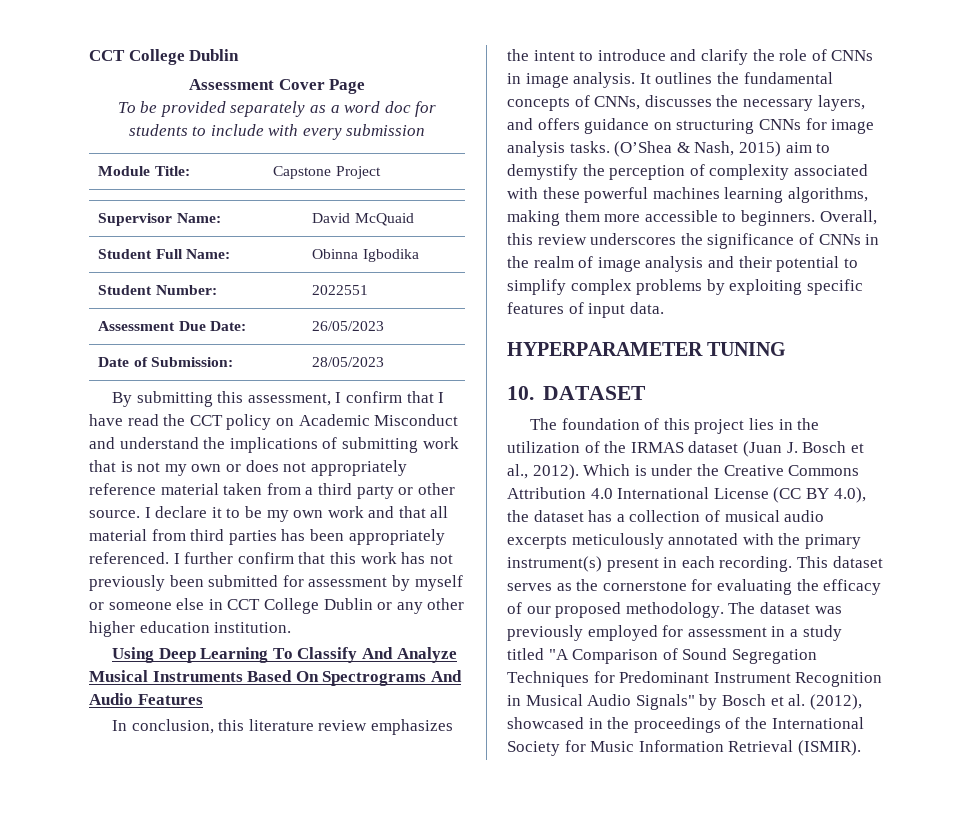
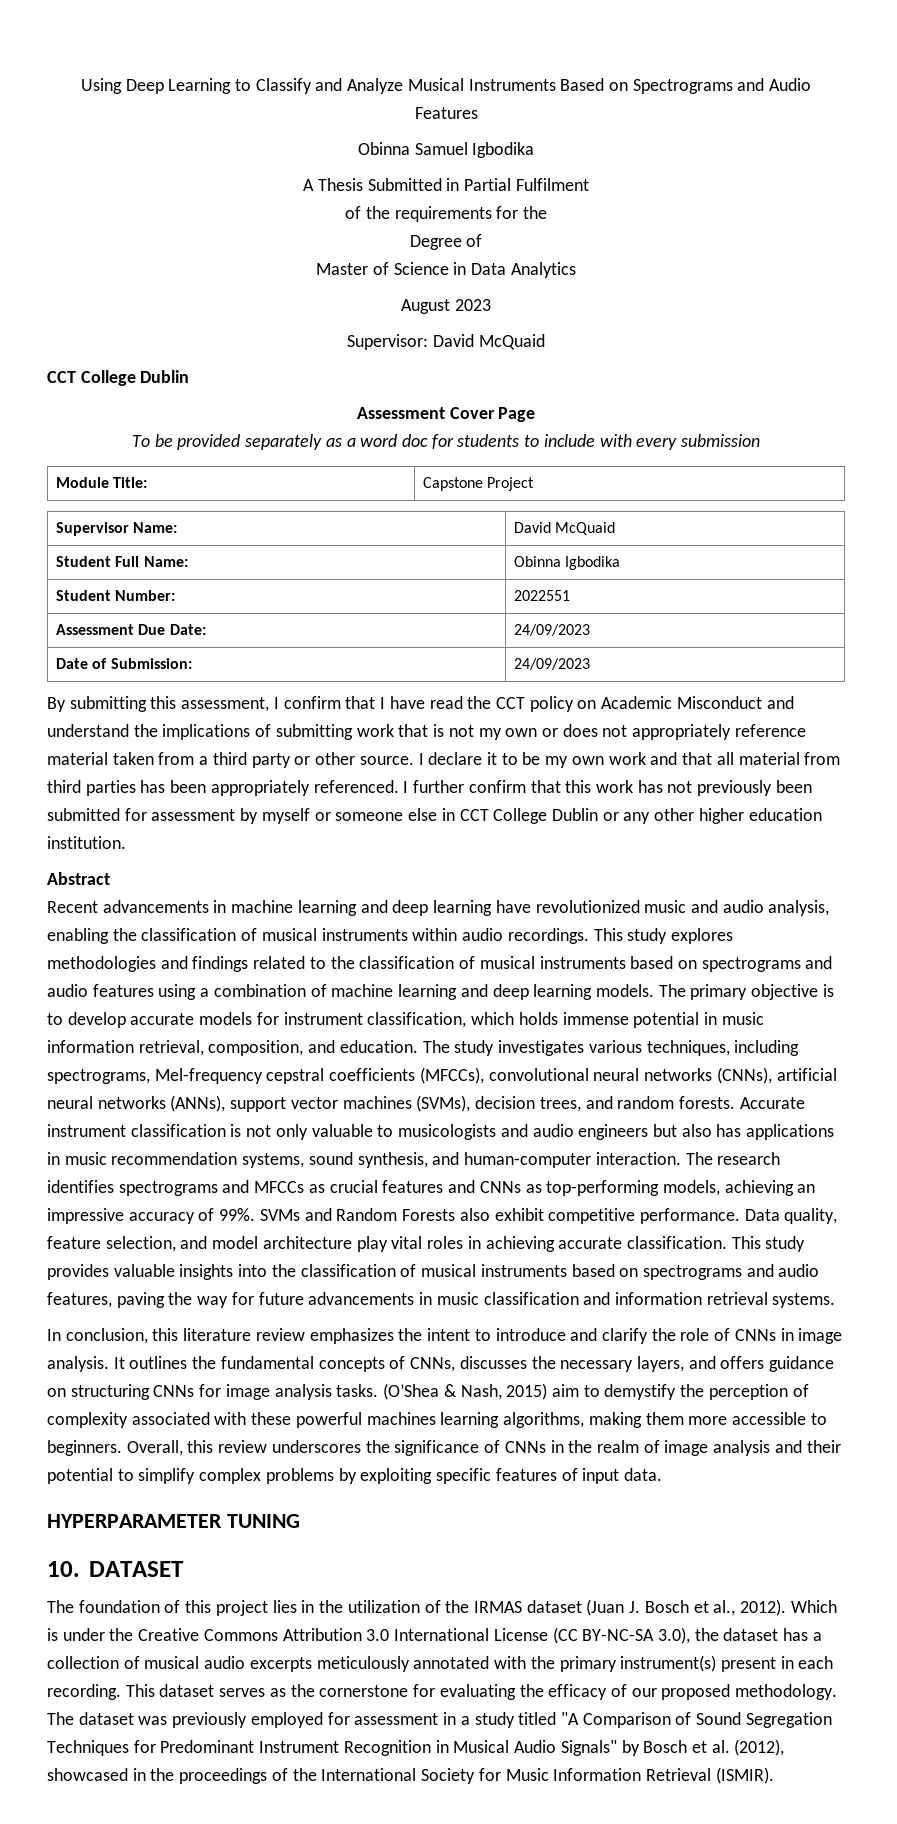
(89, 55) none -> [80,78,812,94] [414,107,478,119] [357,142,535,158] [303,178,589,191] [345,206,547,222] [409,234,483,250] [316,262,576,278] [401,299,491,314] [347,334,545,350] Using Deep Learning to Classify and Analyze Musical Instruments Based on Spectrograms and Audio Features // Obinna Samuel Igbodika // A Thesis Submitted in Partial Fulfilment // of the requirements for the // Degree of // Master of Science in Data Analytics // August 2023 // Supervisor: David McQuaid //
[312,321,385,331] 26/05/2023 -> [513,624,590,636] 24/09/2023
[312,357,385,367] 28/05/2023 -> [513,658,590,670] 24/09/2023
[112,647,457,663] [89,670,462,686] [89,693,203,705] Using Deep Learning To Classify And Analyze Musical Instruments Based On Spectrograms And Audio Features -> [47,872,110,885] [47,900,830,916] [47,928,733,944] [47,956,833,972] [47,984,834,1000] [47,1012,764,1028] [47,1040,800,1056] [47,1067,837,1084] [47,1095,805,1112] [47,1124,835,1140] [47,1152,781,1168] [47,1180,816,1196] [47,1208,838,1224] [47,1236,806,1252] [47,1264,820,1280] [47,1292,836,1308] Abstract // Recent advancements in machine learning and deep learning have revolutionized music and audio analysis, enabling the classification of musical instruments within audio recordings. This study explores methodologies and findings related to the classification of musical instruments based on spectrograms and audio features using a combination of machine learning and deep learning models. The primary objective is to develop accurate models for instrument classification, which holds immense potential in music information retrieval, composition, and education. The study investigates various techniques, including spectrograms, Mel-frequency cepstral coefficients (MFCCs), convolutional neural networks (CNNs), artificial neural networks (ANNs), support vector machines (SVMs), decision trees, and random forests. Accurate instrument classification is not only valuable to musicologists and audio engineers but also has applications in music recommendation systems, sound synthesis, and human-computer interaction. The research identifies spectrograms and MFCCs as crucial features and CNNs as top-performing models, achieving an impressive accuracy of 99%. SVMs and Random Forests also exhibit competitive performance. Data quality, feature selection, and model architecture play vital roles in achieving accurate classification. This study provides valuable insights into the classification of musical instruments based on spectrograms and audio features, paving the way for future advancements in music classification and information retrieval systems.
[590,488,613,499] 4.0 -> [366,1629,390,1641] 3.0
[805,487,866,503] BY 4.0), -> [582,1627,690,1644] BY-NC-SA 3.0),

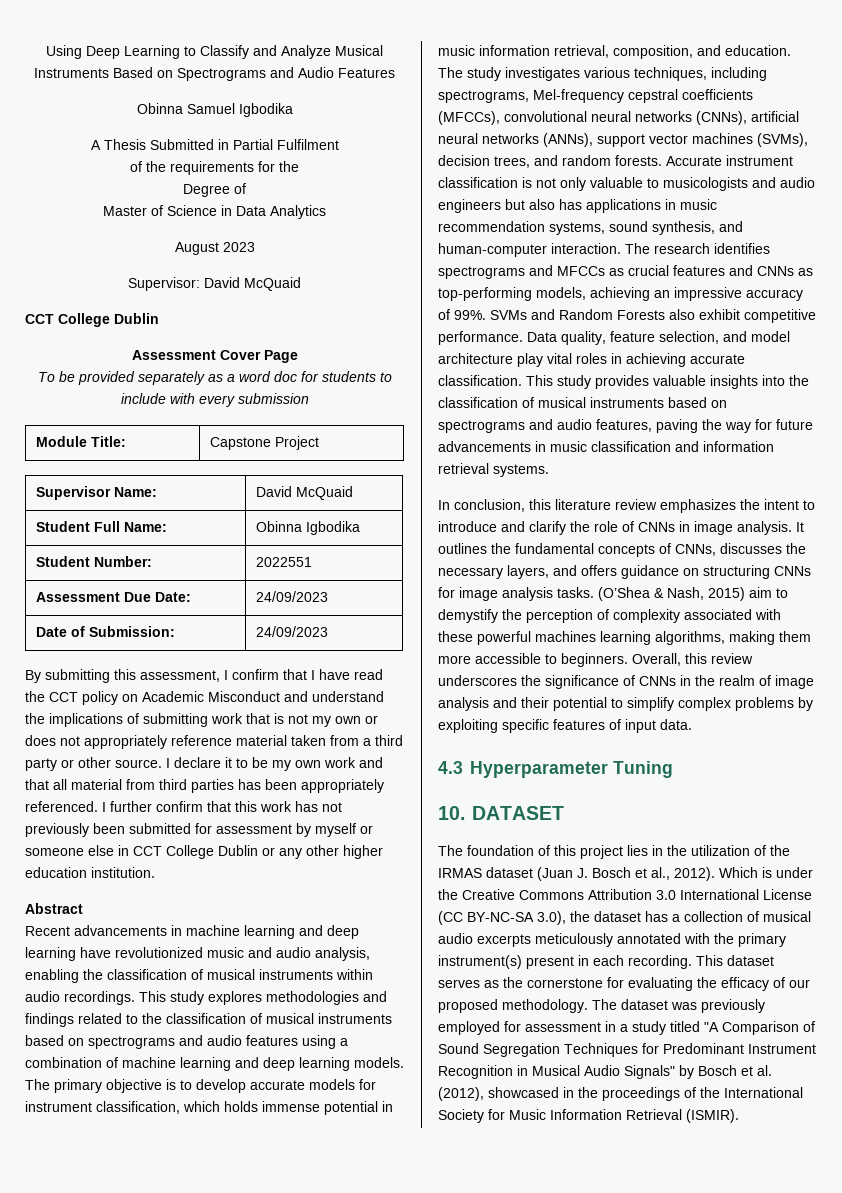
[47,1514,300,1528] HYPERPARAMETER TUNING -> [438,761,673,778] 4.3 Hyperparameter Tuning

